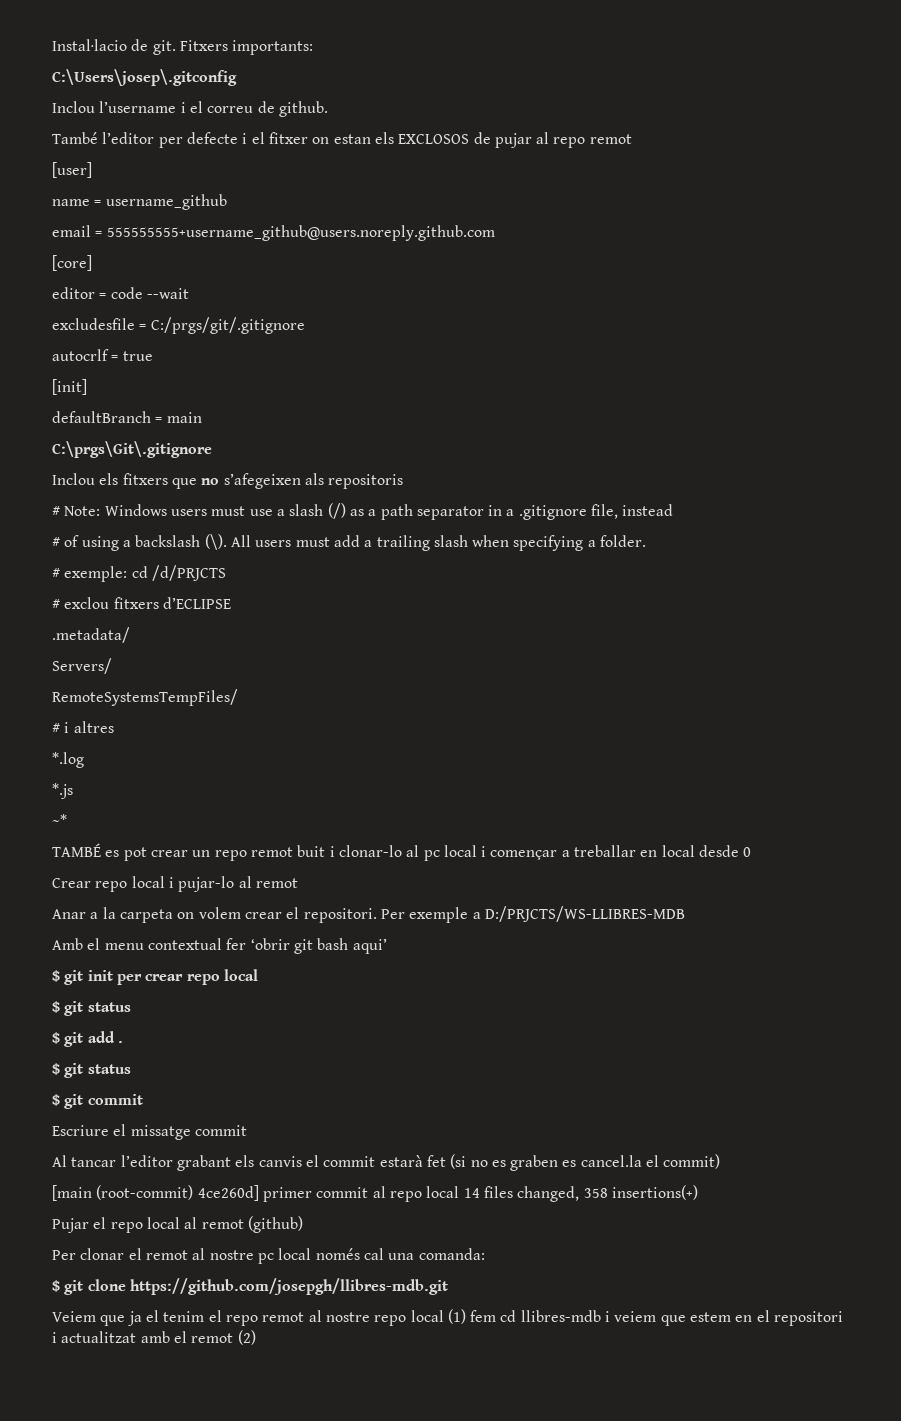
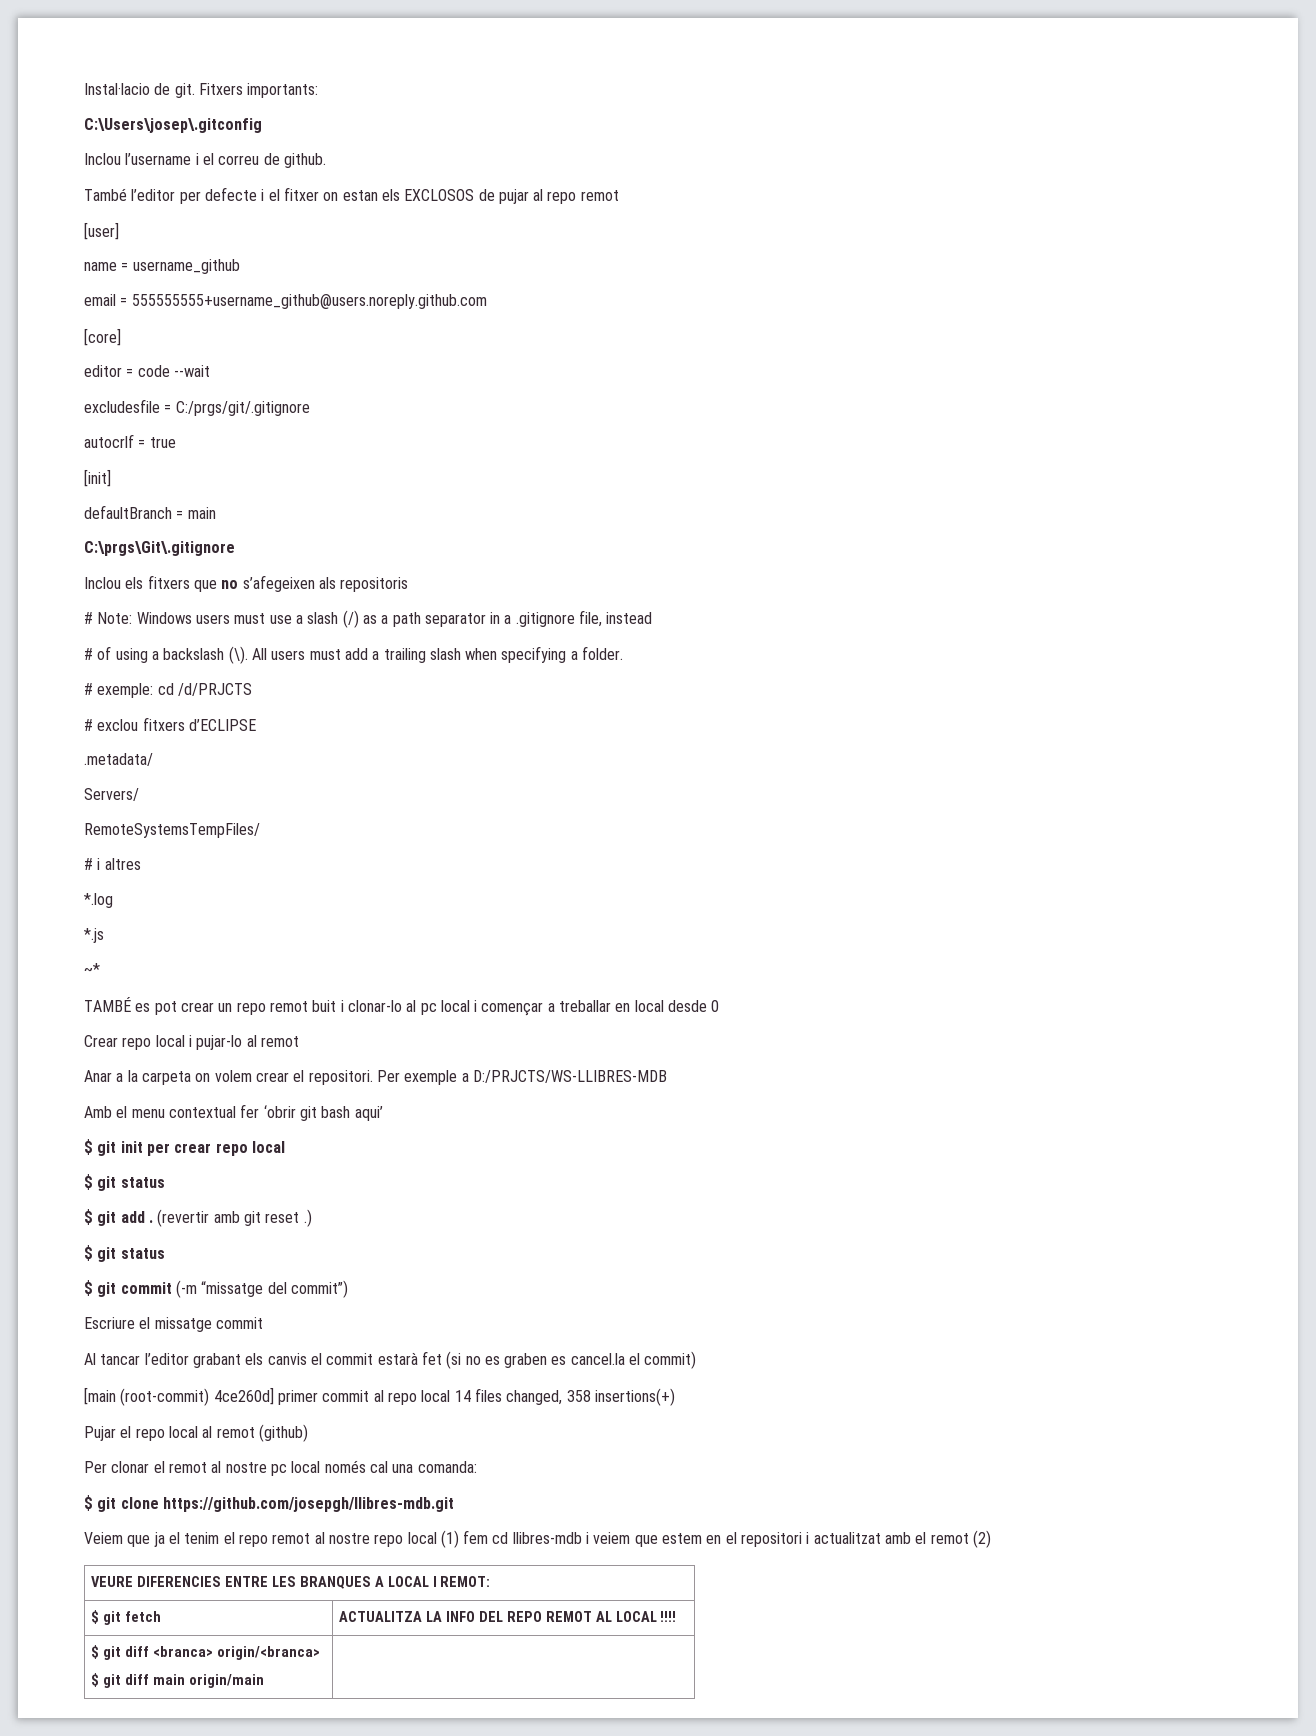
(123, 1042) none -> [157,1209,312,1227] (revertir amb git reset .)
(143, 1099) none -> [175,1280,348,1298] (-m “missatge del commit”)
(256, 1337) none -> [91,1576,491,1589] [91,1610,161,1625] [339,1611,677,1622] [91,1645,320,1660] [91,1673,264,1688] // VEURE DIFERENCIES ENTRE LES BRANQUES A LOCAL I REMOT: // $ git fetch | ACTUALITZA LA INFO DEL REPO REMOT AL LOCAL !!!! // $ git diff <branca> origin/<branca> // $ git diff main origin/main |

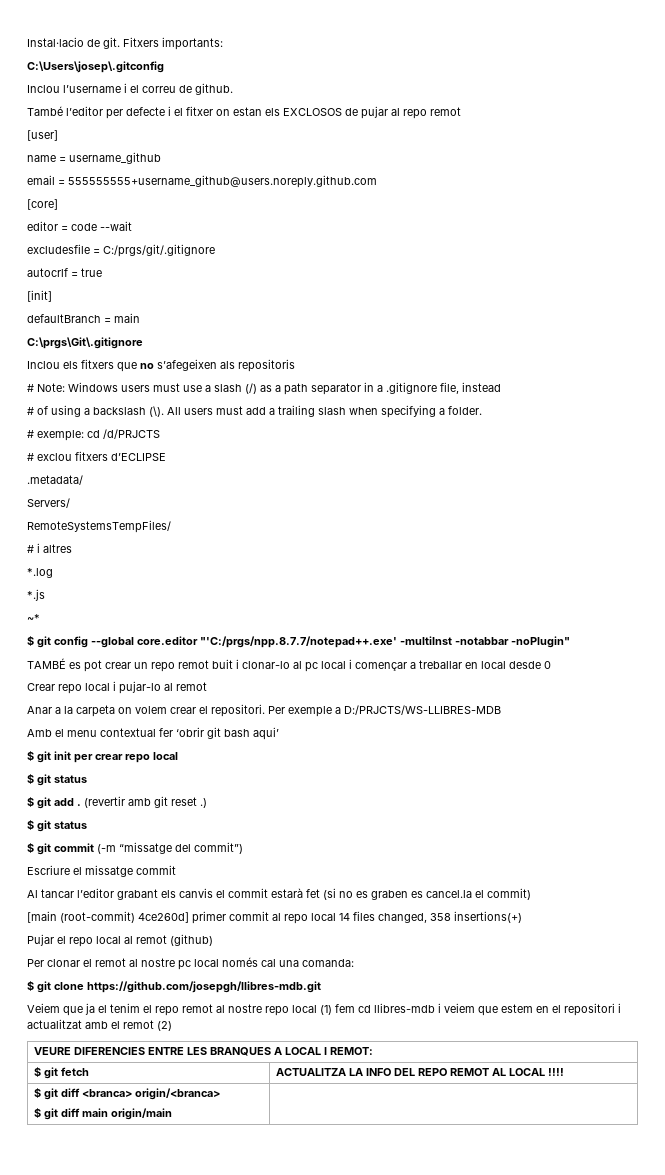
(100, 969) none -> [27,636,570,648] // $ git config --global core.editor "'C:/prgs/npp.8.7.7/notepad++.exe' -multiInst -notabbar -noPlugin"

